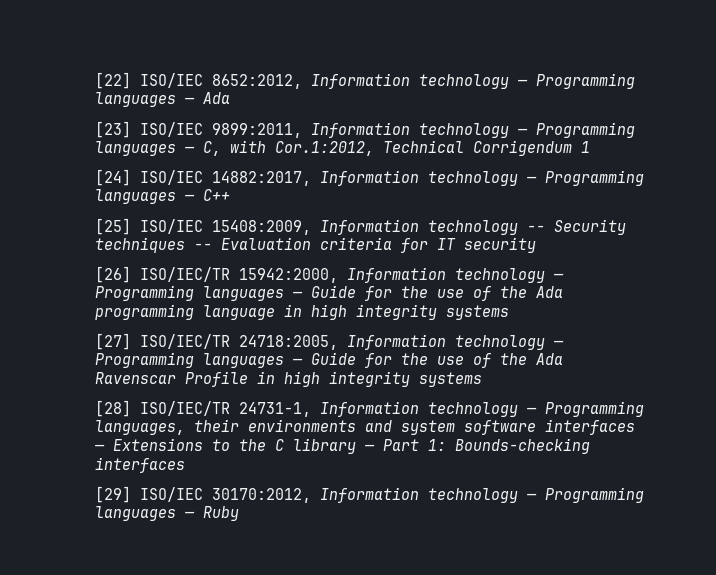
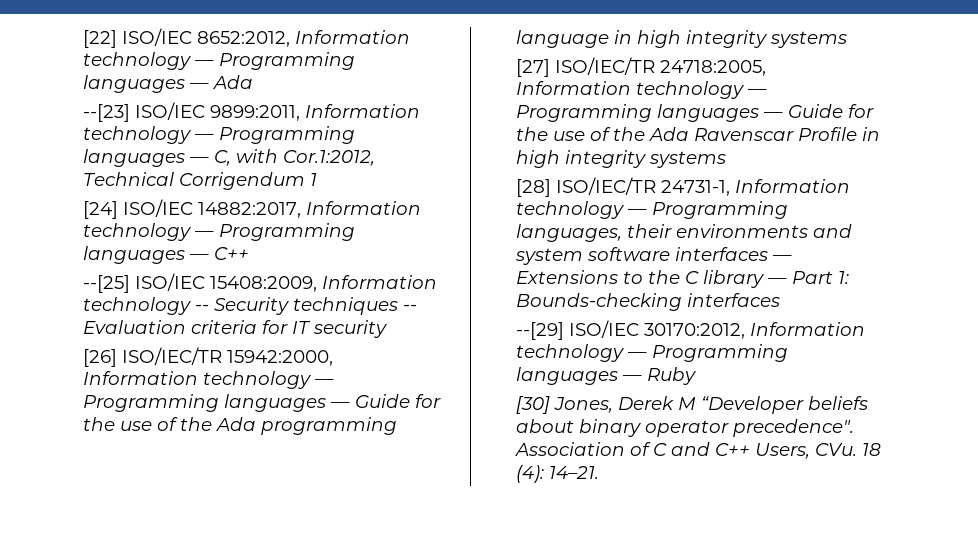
[95,121,132,138] [23] -> [83,104,131,122] --[23]
[95,218,132,235] [25] -> [83,275,131,293] --[25]
[95,486,132,503] [29] -> [516,322,565,340] --[29]
(240, 513) none -> [516,396,869,414] [516,419,855,437] [515,442,882,459] [516,465,600,483] // [30] Jones, Derek M “Developer beliefs about binary operator precedence". Association of C and C++ Users, CVu. 18 (4): 14–21.

